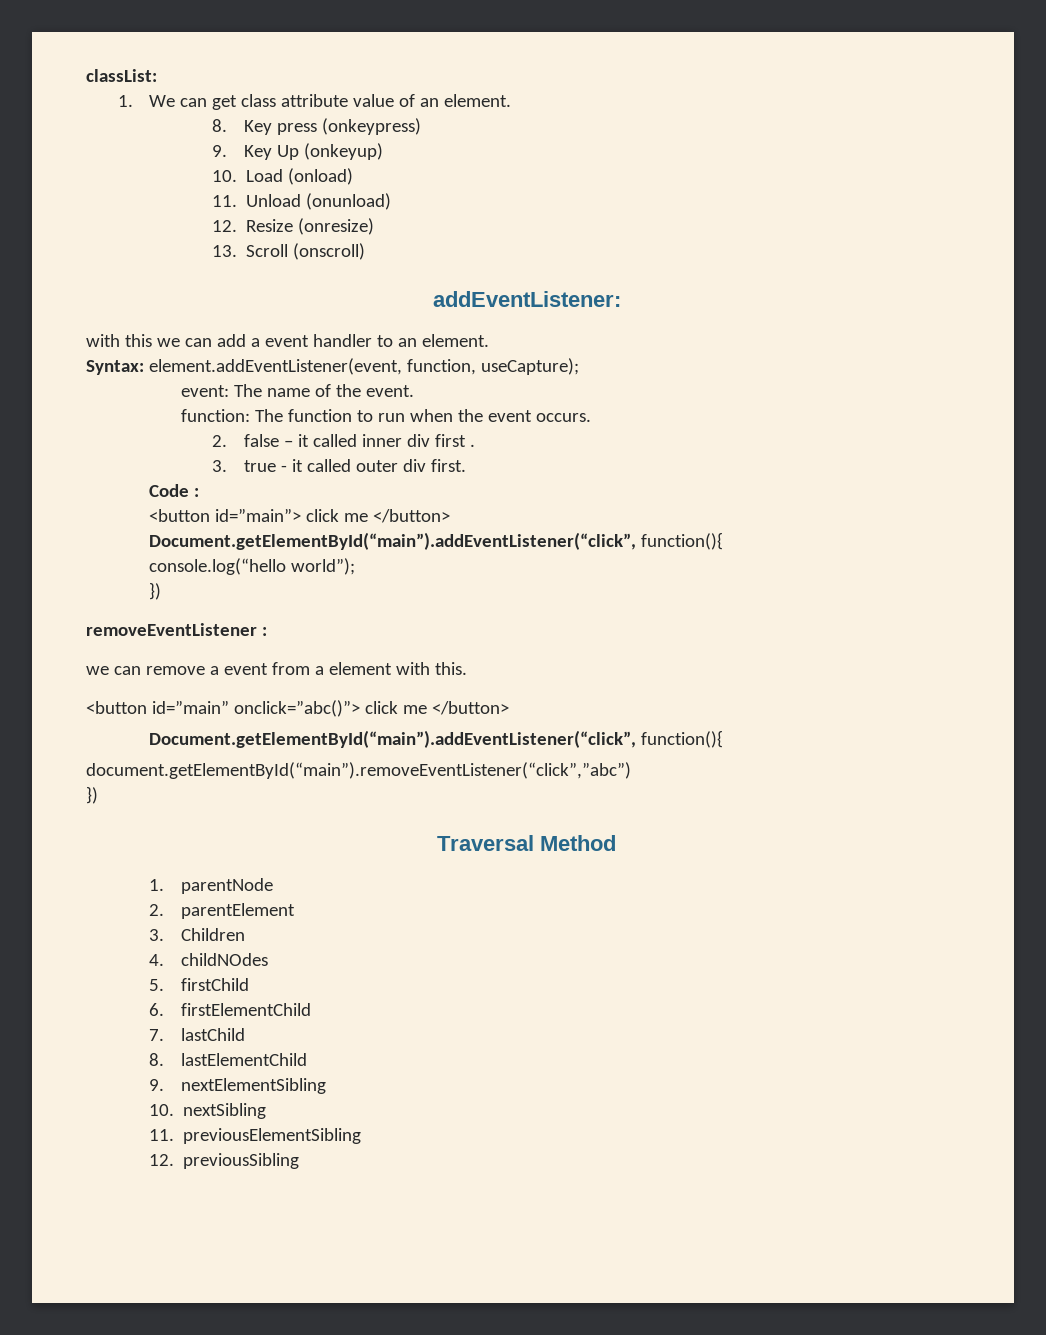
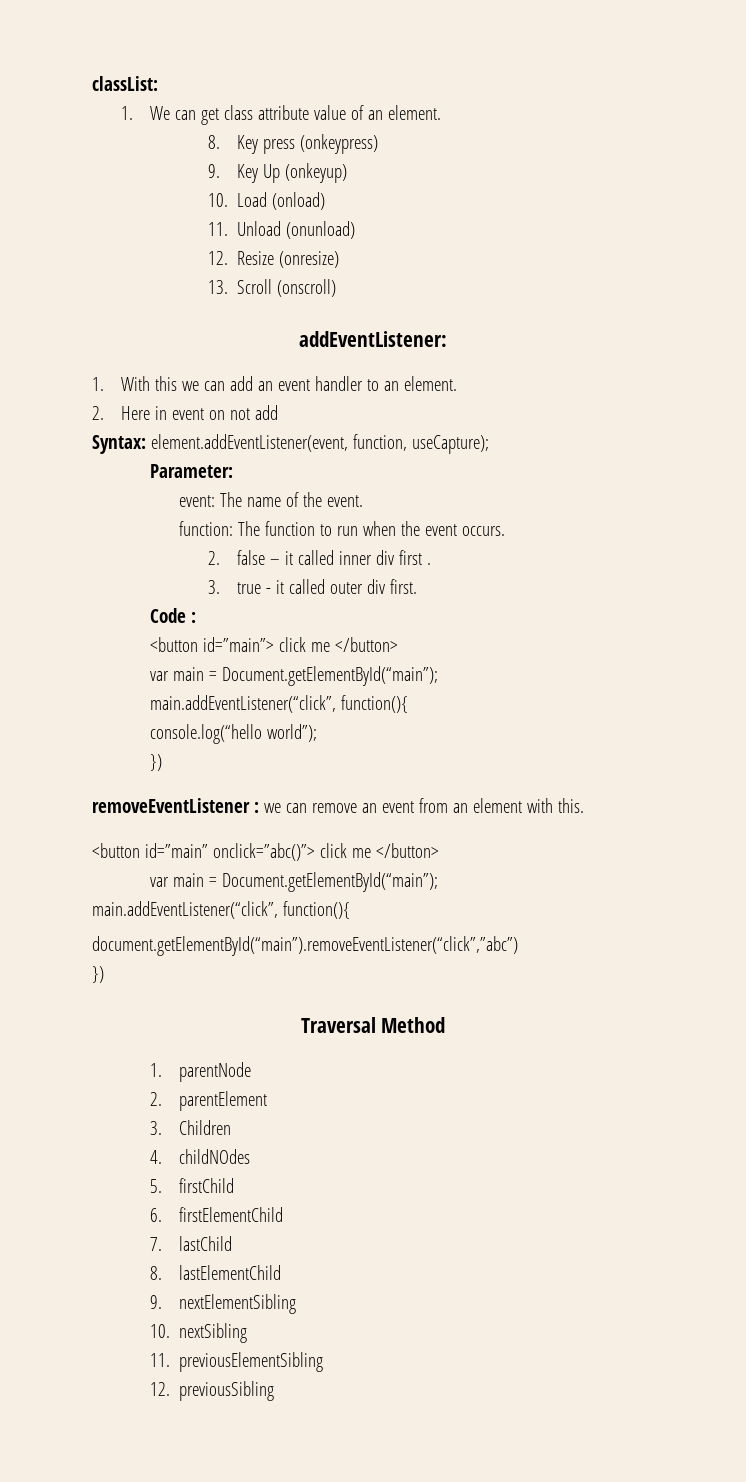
[86,334,120,347] with -> [92,376,150,391] 1. With
[250,338,260,347] a -> [257,381,273,391] an
(489, 340) none -> [92,405,278,420] // 2. Here in event on not add
(579, 366) none -> [149,464,233,478] // Parameter:
[149,532,637,550] Document.getElementById(“main”).addEventListener(“click”, -> [149,666,438,686] [149,695,336,713] var main = Document.getElementById(“main”); // main.addEventListener(“click”,
(267, 631) // -> (259, 807) none
[209,666,219,675] a -> [361,803,377,813] an
[314,666,324,675] a -> [452,803,468,813] an
[149,730,637,748] Document.getElementById(“main”).addEventListener(“click”, -> [149,872,438,892] [92,901,278,919] var main = Document.getElementById(“main”); // main.addEventListener(“click”,

